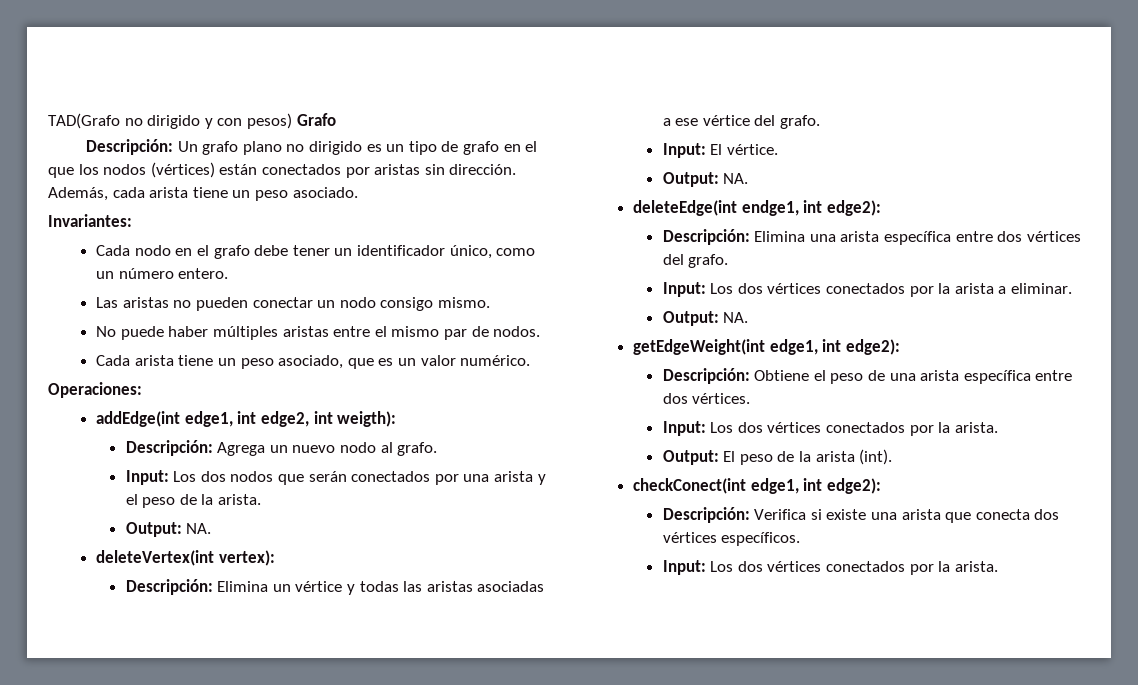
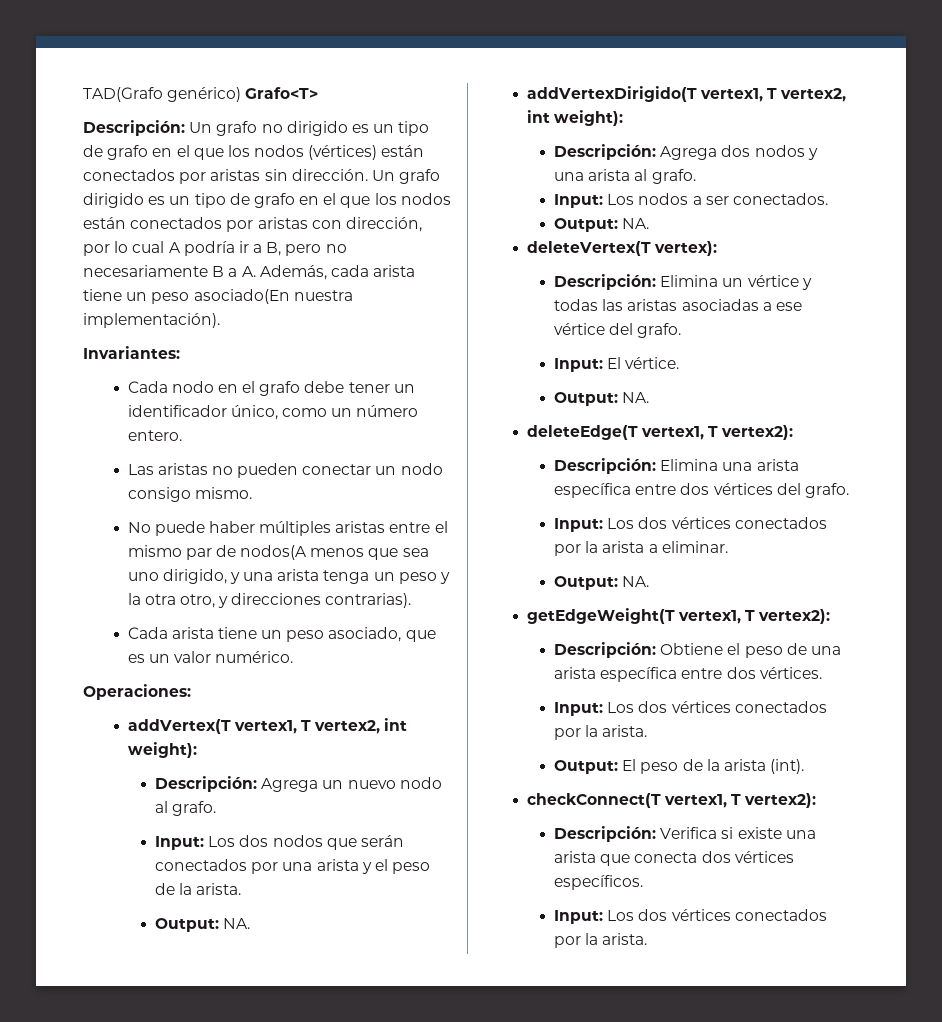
[124,113,336,129] no dirigido y con pesos) Grafo -> [167,87,319,102] genérico) Grafo<T>
[242,141,282,155] plano -> (258, 128) none
(517, 169) none -> [371,169,441,184] [83,193,451,208] [83,217,422,232] [83,241,347,256] [83,265,256,277] Un grafo dirigido es un tipo de grafo en el que los nodos están conectados por aristas con dirección, por lo cual A podría ir a B, pero no necesariamente B a A.
[292,187,358,198] asociado. -> [193,289,353,304] [83,313,220,328] asociado(En nuestra implementación).
[493,326,541,337] nodos. -> [240,545,429,560] [127,569,451,584] [127,593,412,608] nodos(A menos que sea uno dirigido, y una arista tenga un peso y la otra otro, y direcciones contrarias).
[96,411,397,427] addEdge(int edge1, int edge2, int weigth): -> [127,718,408,734] [127,742,197,758] addVertex(T vertex1, T vertex2, int weight):
[96,550,215,566] deleteVertex(int -> [526,86,847,102] [526,110,623,126] [554,144,818,160] [554,169,696,184] [554,193,828,208] [554,218,650,232] [526,241,651,256] addVertexDirigido(T vertex1, T vertex2, int weight): // Descripción: Agrega dos nodos y una arista al grafo. // Input: Los nodos a ser conectados. // Output: NA. // deleteVertex(T
[633,200,881,216] deleteEdge(int endge1, int edge2): -> [526,425,794,440] deleteEdge(T vertex1, T vertex2):
[633,339,900,355] getEdgeWeight(int edge1, int edge2): -> [526,608,831,624] getEdgeWeight(T vertex1, T vertex2):
[633,478,881,494] checkConect(int edge1, int edge2): -> [526,793,817,808] checkConnect(T vertex1, T vertex2):

